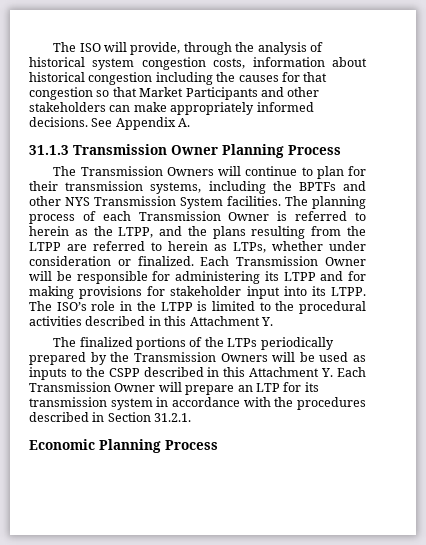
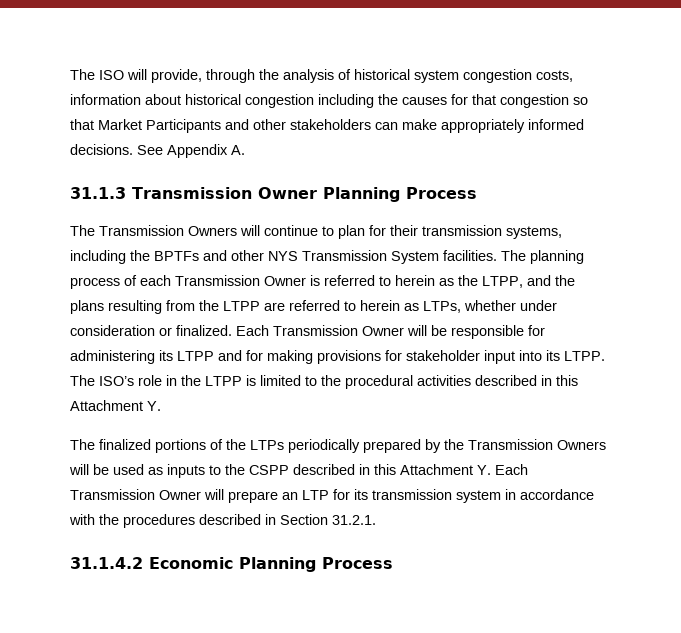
(192, 417) none -> [70,557,143,569] 31.1.4.2

